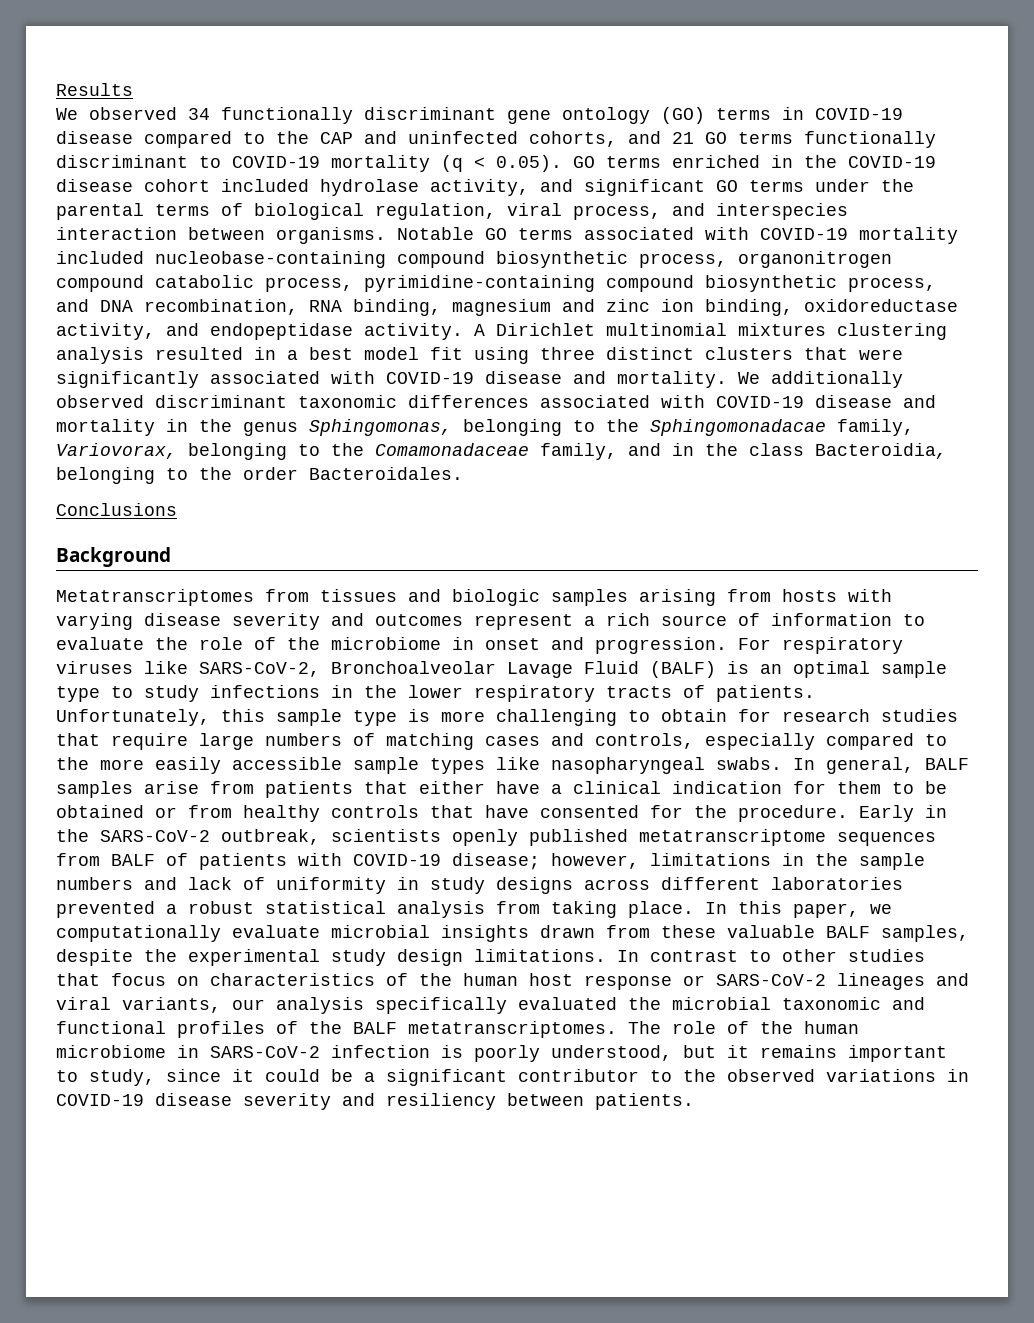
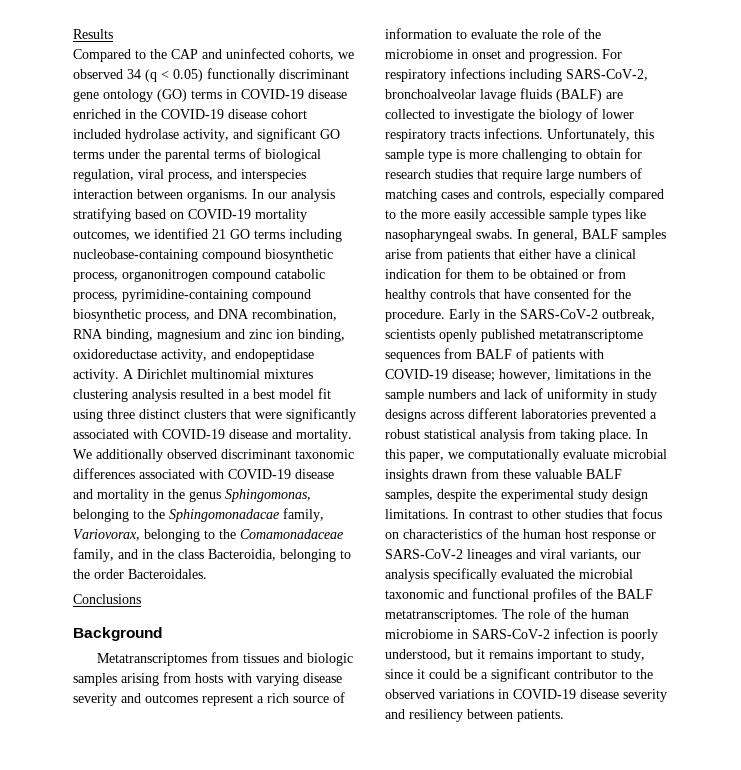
[56,107,210,120] We observed 34 -> [73,48,354,62] [73,69,203,82] Compared to the CAP and uninfected cohorts, we observed 34 (q < 0.05)
[144,131,936,148] [56,155,661,172] compared to the CAP and uninfected cohorts, and 21 GO terms functionally discriminant to COVID-19 mortality (q < 0.05). GO terms -> (347, 94) none
[397,227,958,244] [56,251,144,264] Notable GO terms associated with COVID-19 mortality included -> [252,189,335,202] [73,208,307,222] [73,228,342,242] In our analysis stratifying based on COVID-19 mortality outcomes, we identified 21 GO terms including
[56,661,947,678] [56,685,397,702] viruses like SARS-CoV-2, Bronchoalveolar Lavage Fluid (BALF) is an optimal sample type to study infections in the -> [450,68,648,82] [385,88,623,102] [385,108,598,122] infections including SARS-CoV-2, bronchoalveolar lavage fluids (BALF) are collected to investigate the biology of
[683,685,815,702] of patients. -> [484,128,543,139] infections.

